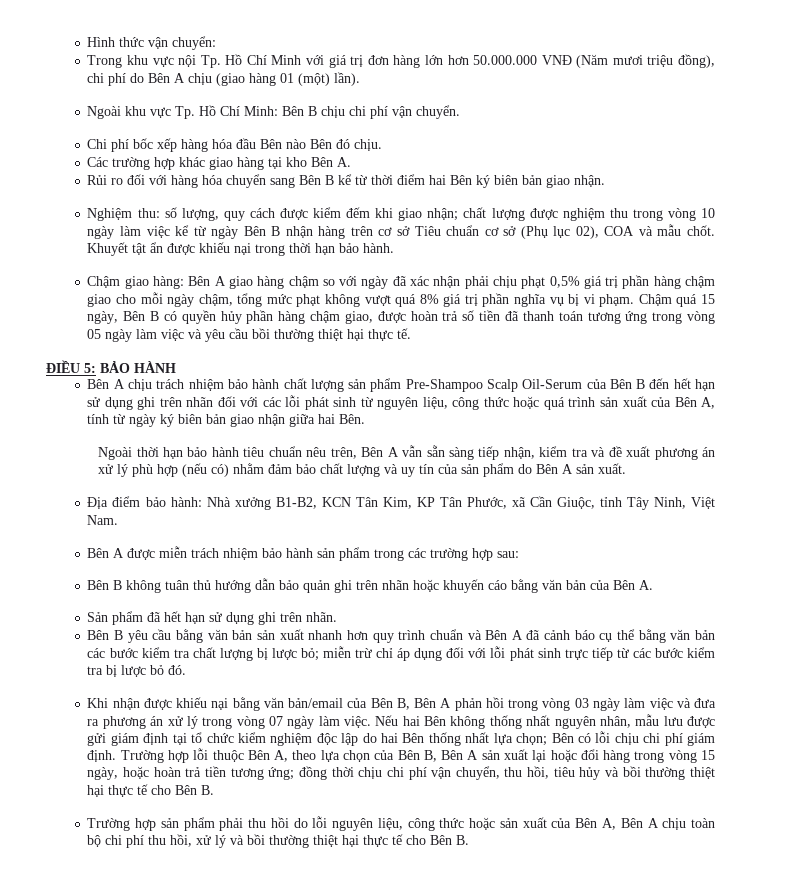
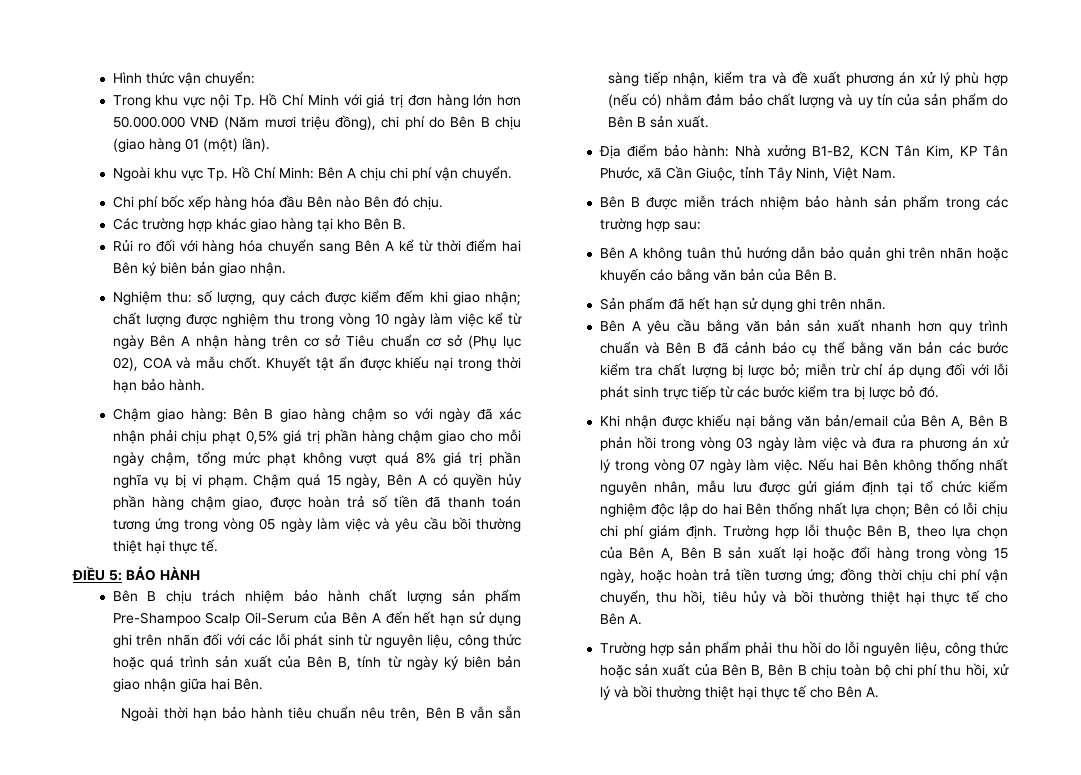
[174,73,186,83] A -> [480,117,490,127] B
[308,106,318,116] B -> [346,168,356,178] A
[337,157,352,167] A. -> [392,219,406,230] B.
[325,175,335,185] B -> [385,241,395,251] A
[271,226,281,236] B -> [180,336,190,346] A
[214,276,226,286] A -> [264,409,274,419] B
[150,311,160,321] B -> [417,475,427,485] A
[113,379,125,389] A -> [147,591,157,601] B
[636,379,646,389] B -> [371,613,381,623] A
[700,397,715,409] A, -> [338,657,352,670] B,
[387,447,399,457] A -> [455,708,465,718] B
[562,464,574,474] A -> [637,117,647,127] B
[113,548,125,558] A -> [630,197,640,207] B
[113,580,123,590] B -> [629,248,639,258] A
[639,580,654,590] A. -> [823,270,837,281] B.
[114,630,124,640] B -> [631,321,641,331] A
[511,630,523,640] A -> [697,343,707,353] B
[396,698,452,710] B, Bên A -> [951,415,1008,429] A, Bên B
[274,750,289,762] A, -> [897,526,911,539] B,
[423,750,479,762] B, Bên A -> [661,547,722,561] A, Bên B
[201,785,215,795] B. -> [628,614,642,625] A.
[601,818,659,830] A, Bên A -> [751,664,807,678] B, Bên B
[456,835,470,845] B. -> [865,687,879,698] A.

